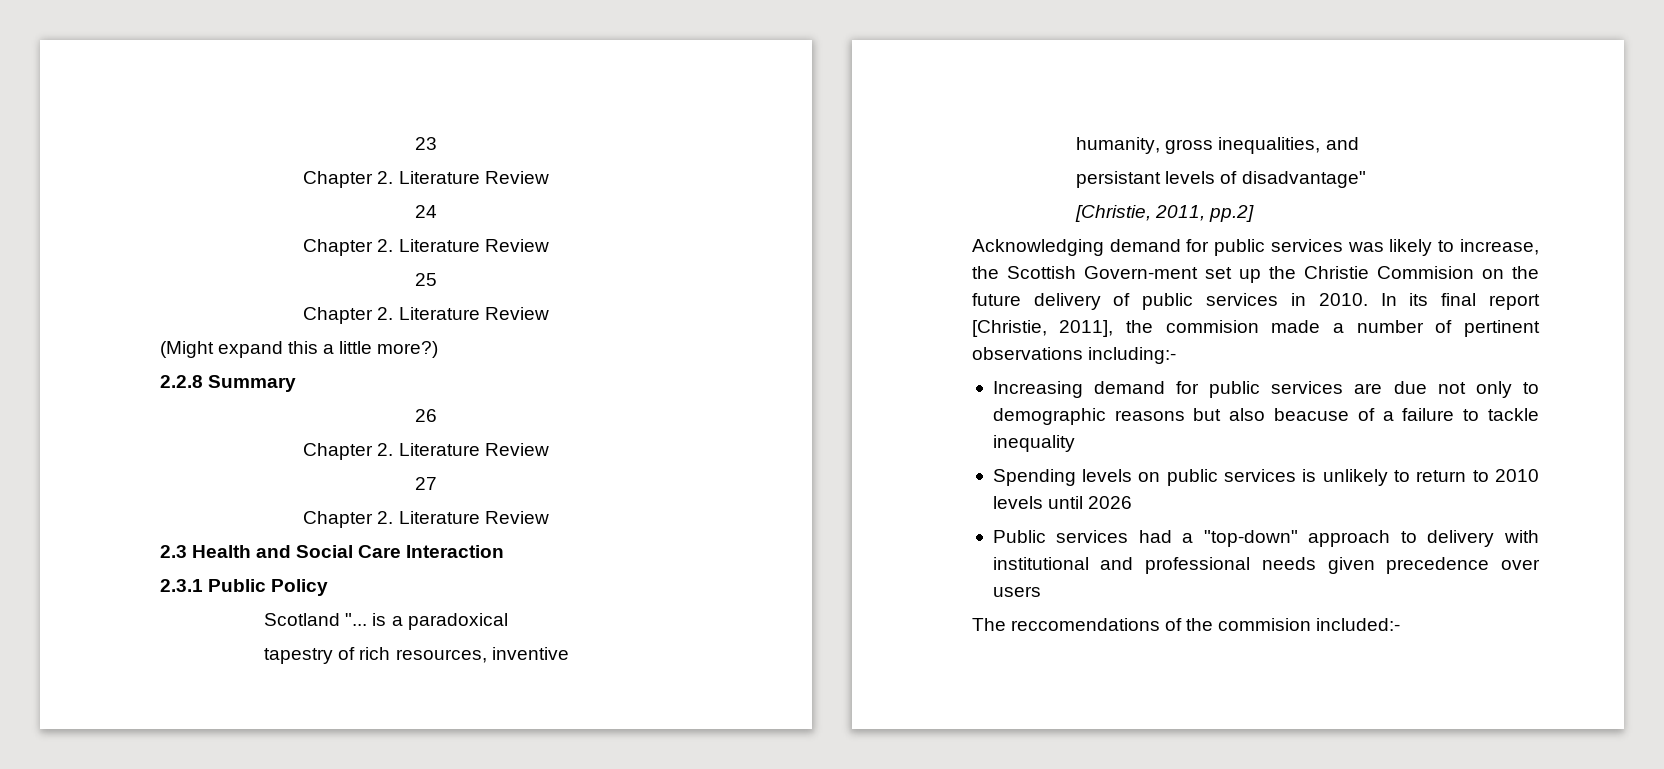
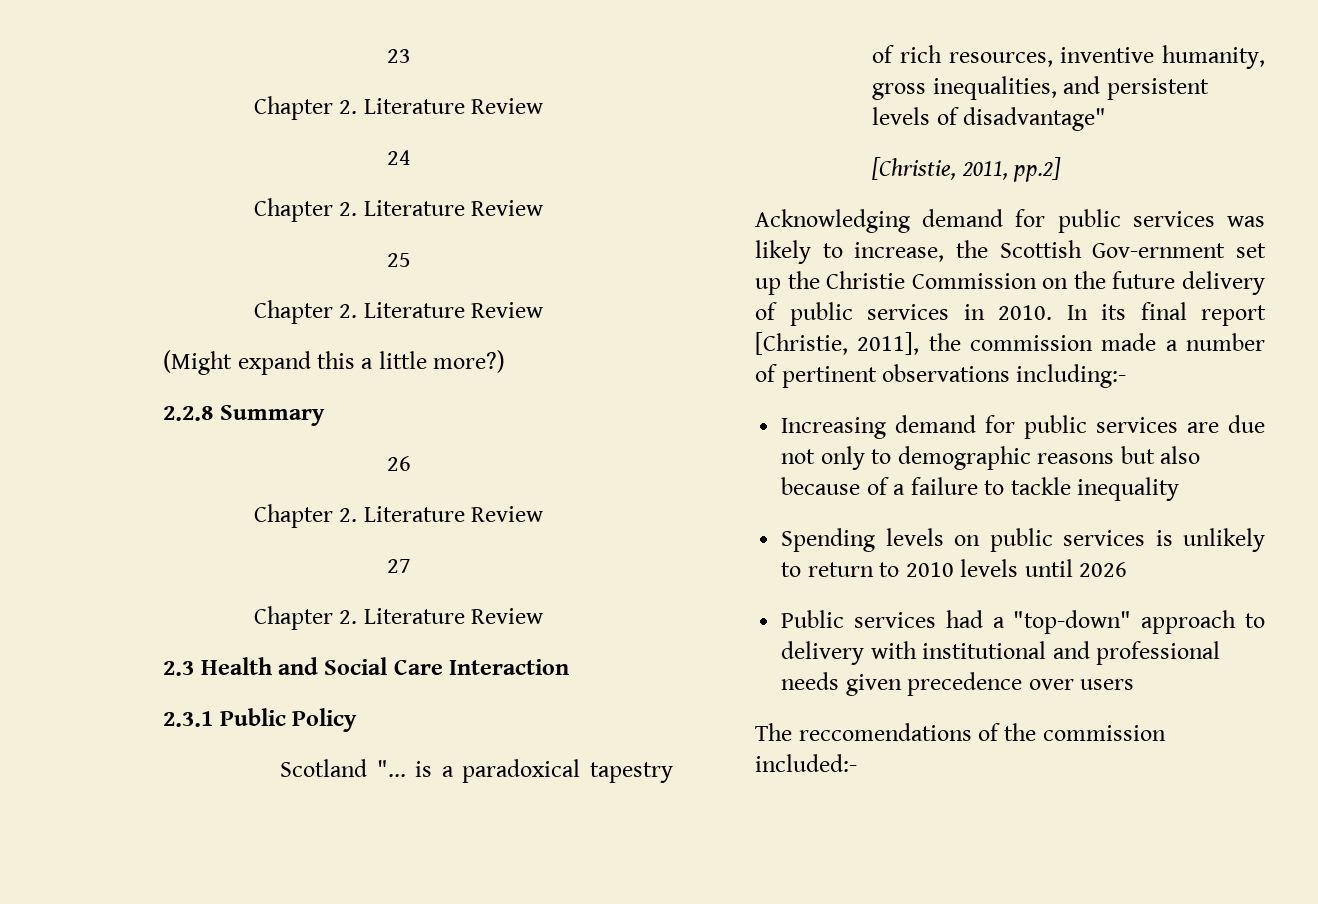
(508, 621) // -> (581, 771) none
(569, 653) // -> (1155, 55) none
[1076,171,1162,188] // persistant -> [1106,78,1209,100] persistent
[1083,266,1198,279] Govern-ment -> [1092,243,1226,258] Gov-ernment
[1376,266,1474,279] Commision -> [911,273,1037,289] Commission
[1165,320,1259,333] commision -> [970,335,1094,351] commission
[1273,408,1349,421] beacuse -> [781,477,861,495] because
[1218,618,1312,631] commision -> [1042,725,1166,741] commission

